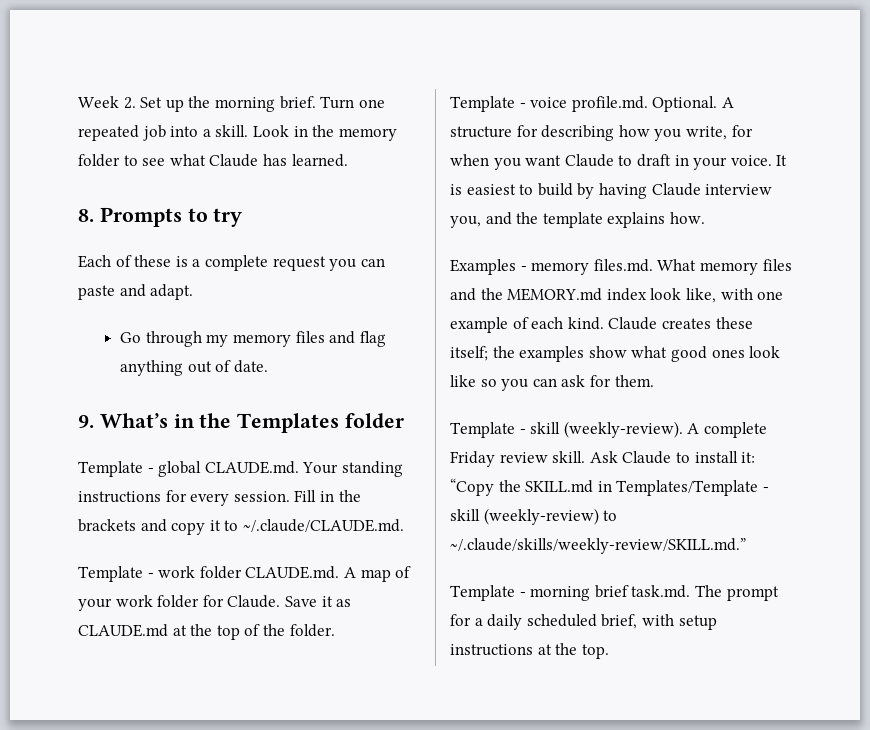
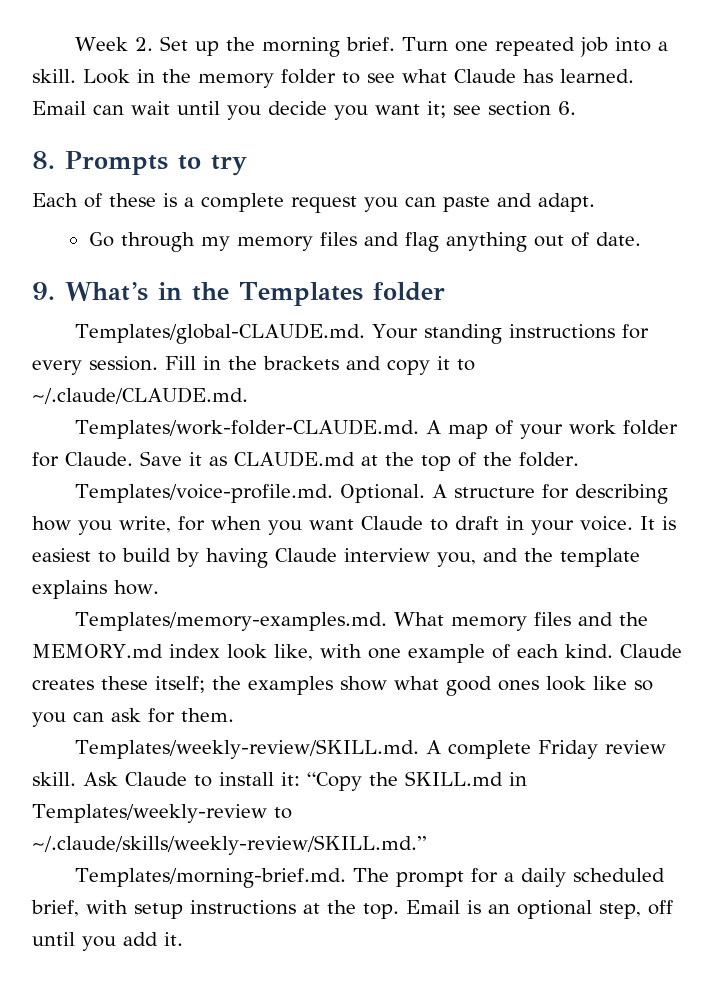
(348, 160) none -> [32,101,576,120] Email can wait until you decide you want it; see section 6.
[78,461,299,477] Template - global CLAUDE.md. -> [75,323,366,344] Templates/global-CLAUDE.md.
[78,566,340,582] Template - work folder CLAUDE.md. -> [75,419,420,439] Templates/work-folder-CLAUDE.md.
[450,96,648,112] Template - voice profile.md. -> [75,484,334,503] Templates/voice-profile.md.
[450,259,653,275] Examples - memory files.md. -> [75,612,388,631] Templates/memory-examples.md.
[450,421,683,438] Template - skill (weekly-review). -> [75,739,420,759] Templates/weekly-review/SKILL.md.
[616,480,769,496] [450,508,618,525] [450,538,746,554] [450,585,691,601] Templates/Template - skill (weekly-review) to ~/.claude/skills/weekly-review/SKILL.md.” // Template - morning brief task.md. -> [32,804,292,823] [32,835,426,855] [75,868,347,888] Templates/weekly-review to ~/.claude/skills/weekly-review/SKILL.md.” // Templates/morning-brief.md.
(609, 651) none -> [406,900,673,919] [32,932,183,951] Email is an optional step, off until you add it.

